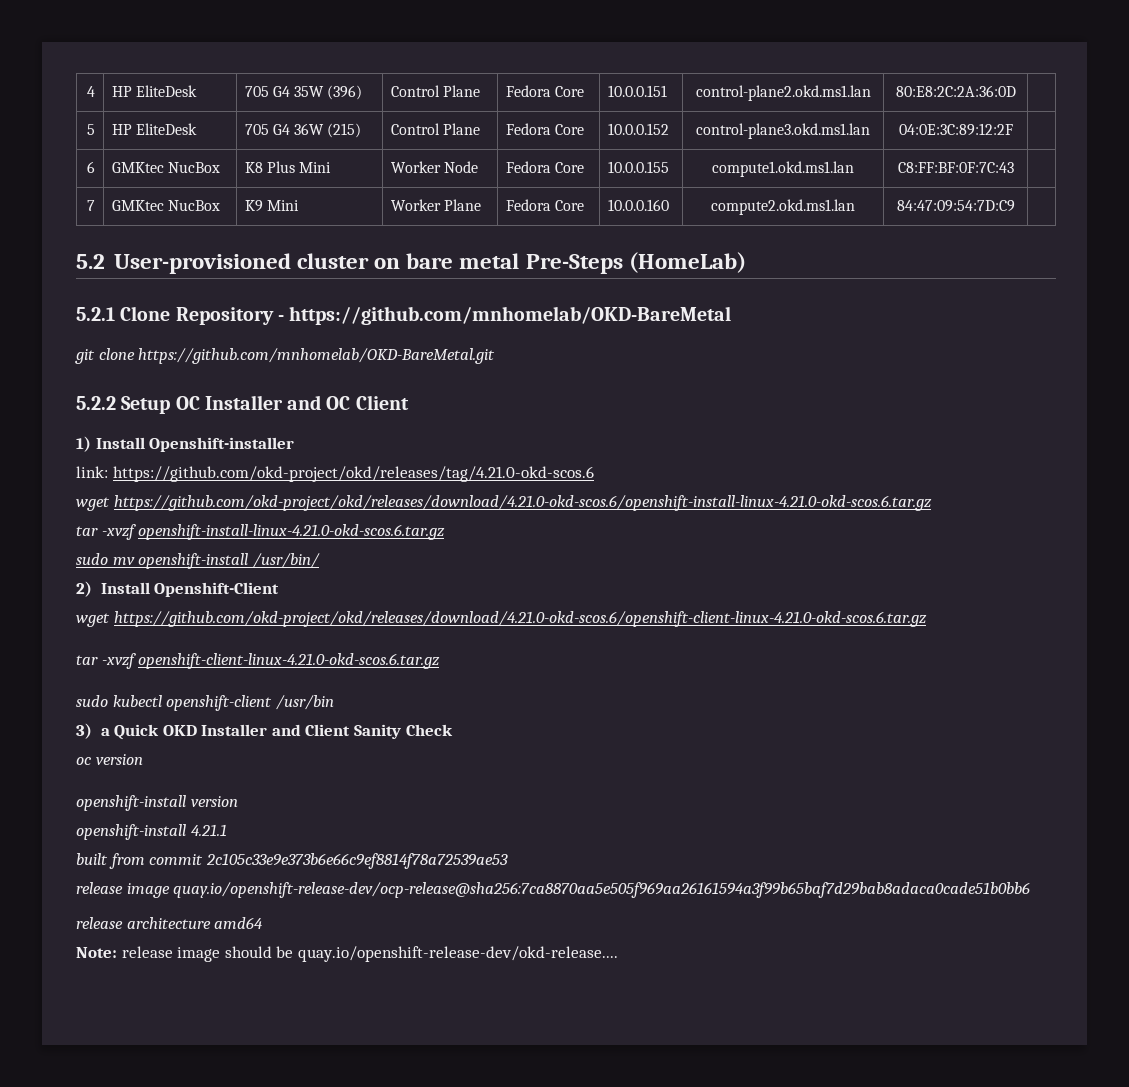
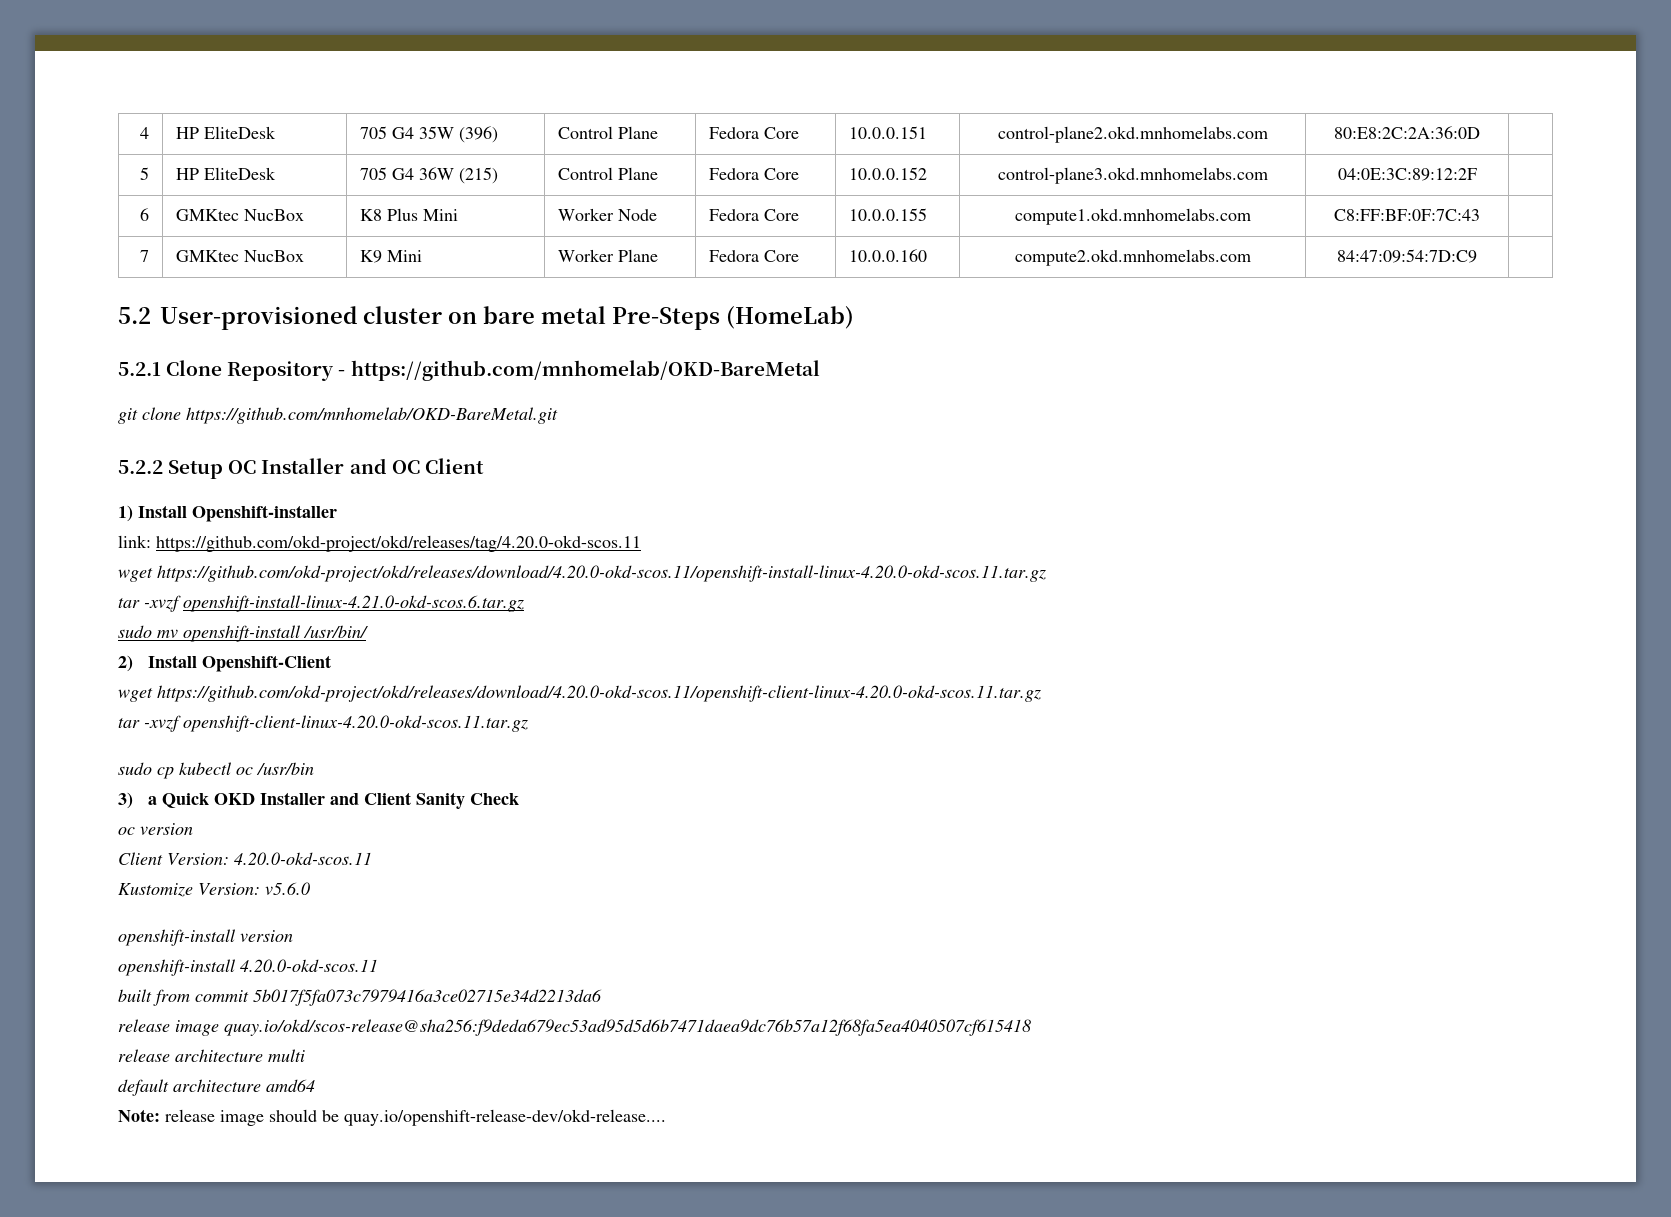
[695,85,871,101] control-plane2.okd.ms1.lan -> [997,126,1268,143] control-plane2.okd.mnhomelabs.com
[696,123,870,139] control-plane3.okd.ms1.lan -> [997,167,1268,184] control-plane3.okd.mnhomelabs.com
[712,161,854,177] compute1.okd.ms1.lan -> [1014,208,1251,225] compute1.okd.mnhomelabs.com
[711,199,855,215] compute2.okd.ms1.lan -> [1014,249,1251,266] compute2.okd.mnhomelabs.com
[112,466,594,482] [76,495,932,511] https://github.com/okd-project/okd/releases/tag/4.21.0-okd-scos.6 // wget https://github.com/okd-project/okd/releases/download/4.21.0-okd-scos.6/openshift-install-linux-4.21.0-okd-scos.6.tar.gz -> [156,535,641,552] [118,565,1046,582] https://github.com/okd-project/okd/releases/tag/4.20.0-okd-scos.11 // wget https://github.com/okd-project/okd/releases/download/4.20.0-okd-scos.11/openshift-install-linux-4.20.0-okd-scos.11.tar.gz
[113,611,927,627] [76,653,441,669] [76,695,273,711] https://github.com/okd-project/okd/releases/download/4.21.0-okd-scos.6/openshift-client-linux-4.21.0-okd-scos.6.tar.gz // tar -xvzf openshift-client-linux-4.21.0-okd-scos.6.tar.gz // sudo kubectl openshift-client -> [157,685,1041,702] [118,715,528,732] [118,762,253,779] https://github.com/okd-project/okd/releases/download/4.20.0-okd-scos.11/openshift-client-linux-4.20.0-okd-scos.11.tar.gz // tar -xvzf openshift-client-linux-4.20.0-okd-scos.11.tar.gz // sudo cp kubectl oc
(143, 759) none -> [118,852,372,865] [118,882,310,897] // Client Version: 4.20.0-okd-scos.11 // Kustomize Version: v5.6.0
[190,824,227,836] 4.21.1 -> [240,959,378,972] 4.20.0-okd-scos.11
[205,853,508,869] [76,882,1031,898] 2c105c33e9e373b6e66c9ef8814f78a72539ae53 // release image quay.io/openshift-release-dev/ocp-release@sha256:7ca8870aa5e505f969aa26161594a3f99b65baf7d29bab8adaca0cade51b0bb6 -> [253,989,602,1006] [118,1019,1031,1036] 5b017f5fa073c7979416a3ce02715e34d2213da6 // release image quay.io/okd/scos-release@sha256:f9deda679ec53ad95d5d6b7471daea9dc76b57a12f68fa5ea4040507cf615418
(211, 923) none -> [268,1049,305,1062] [118,1079,261,1096] multi // default architecture

